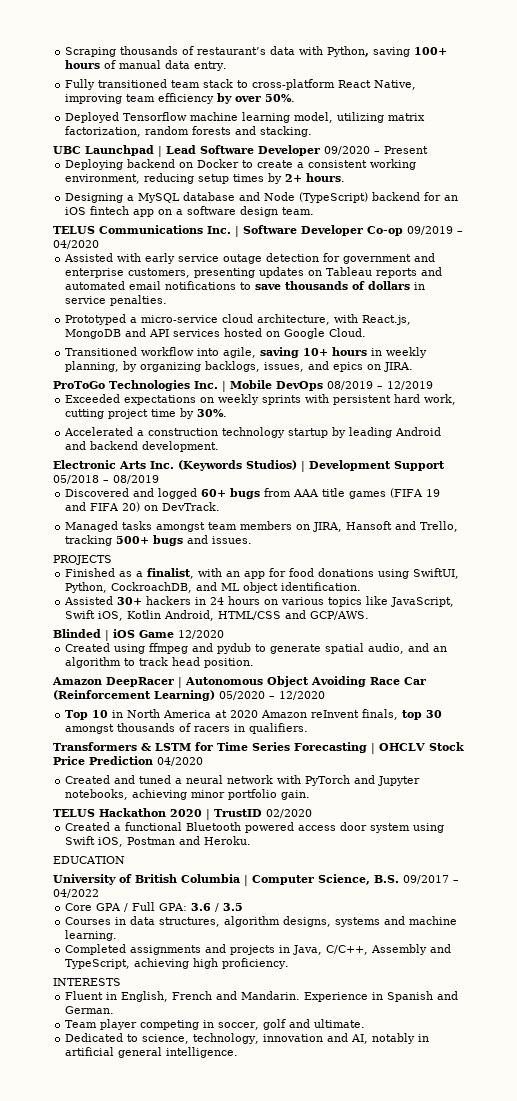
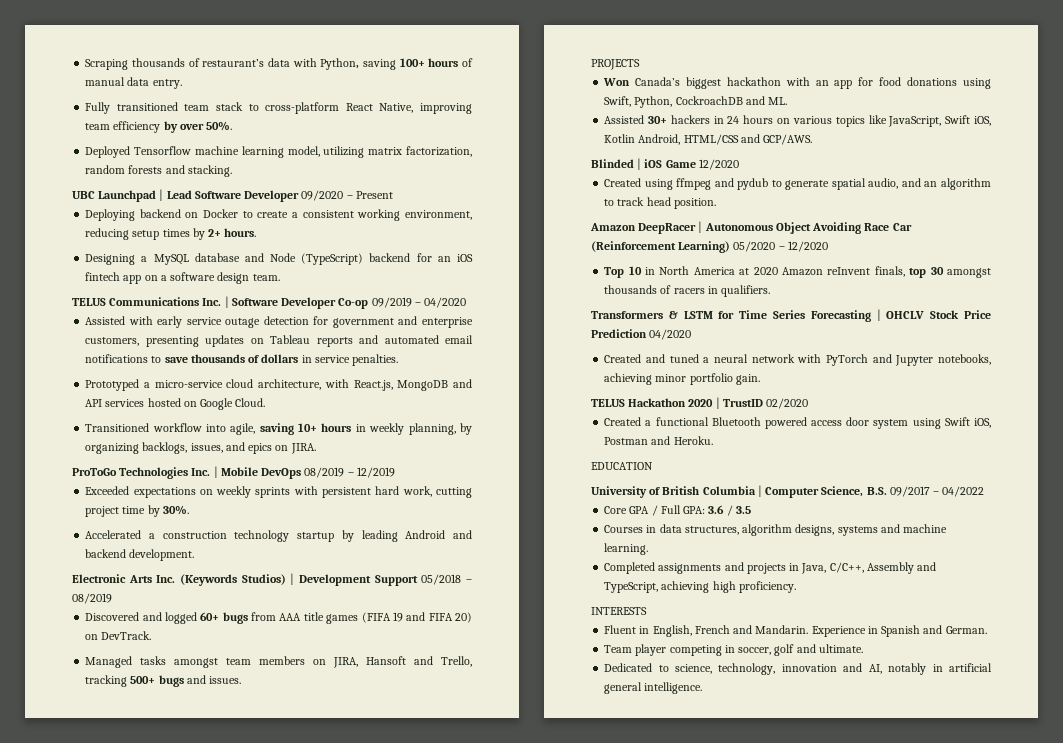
[65,568,195,579] Finished as a finalist, -> [603,77,781,89] Won Canada’s biggest hackathon
[413,568,460,579] [65,582,362,593] SwiftUI, Python, CockroachDB, and ML object identification. -> [604,96,788,108] Swift, Python, CockroachDB and ML.

